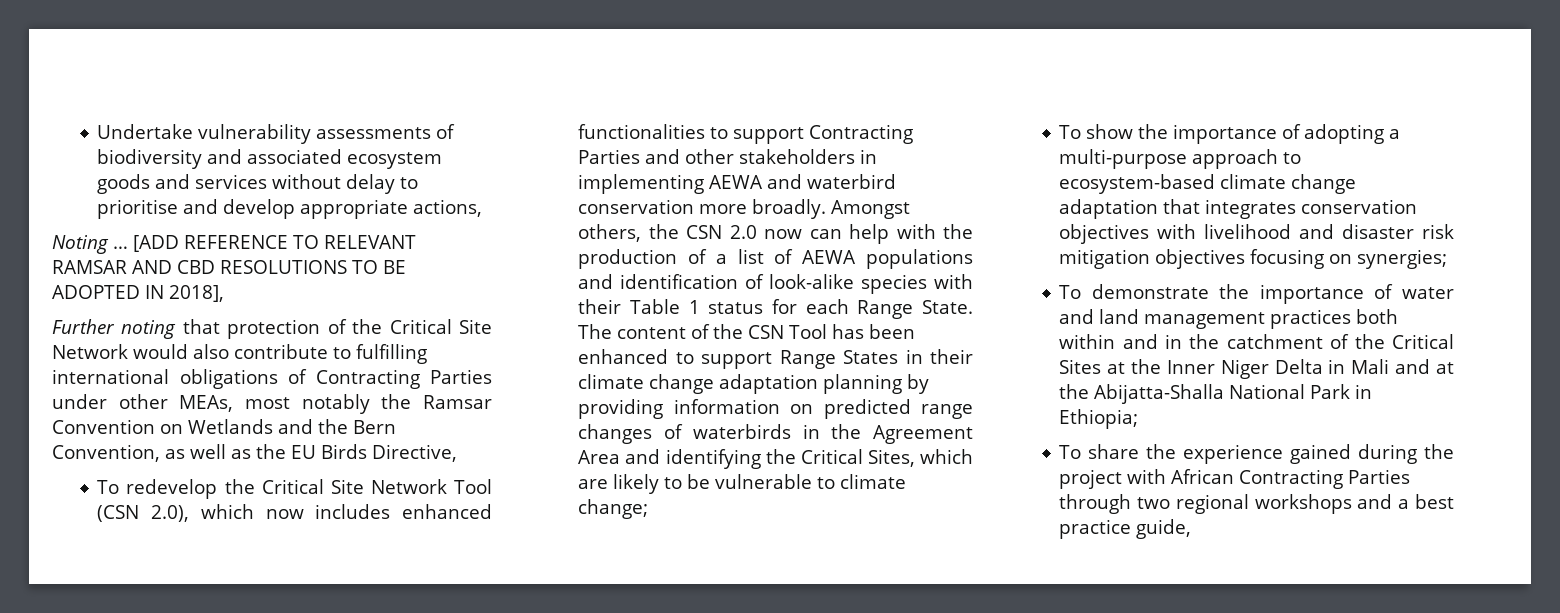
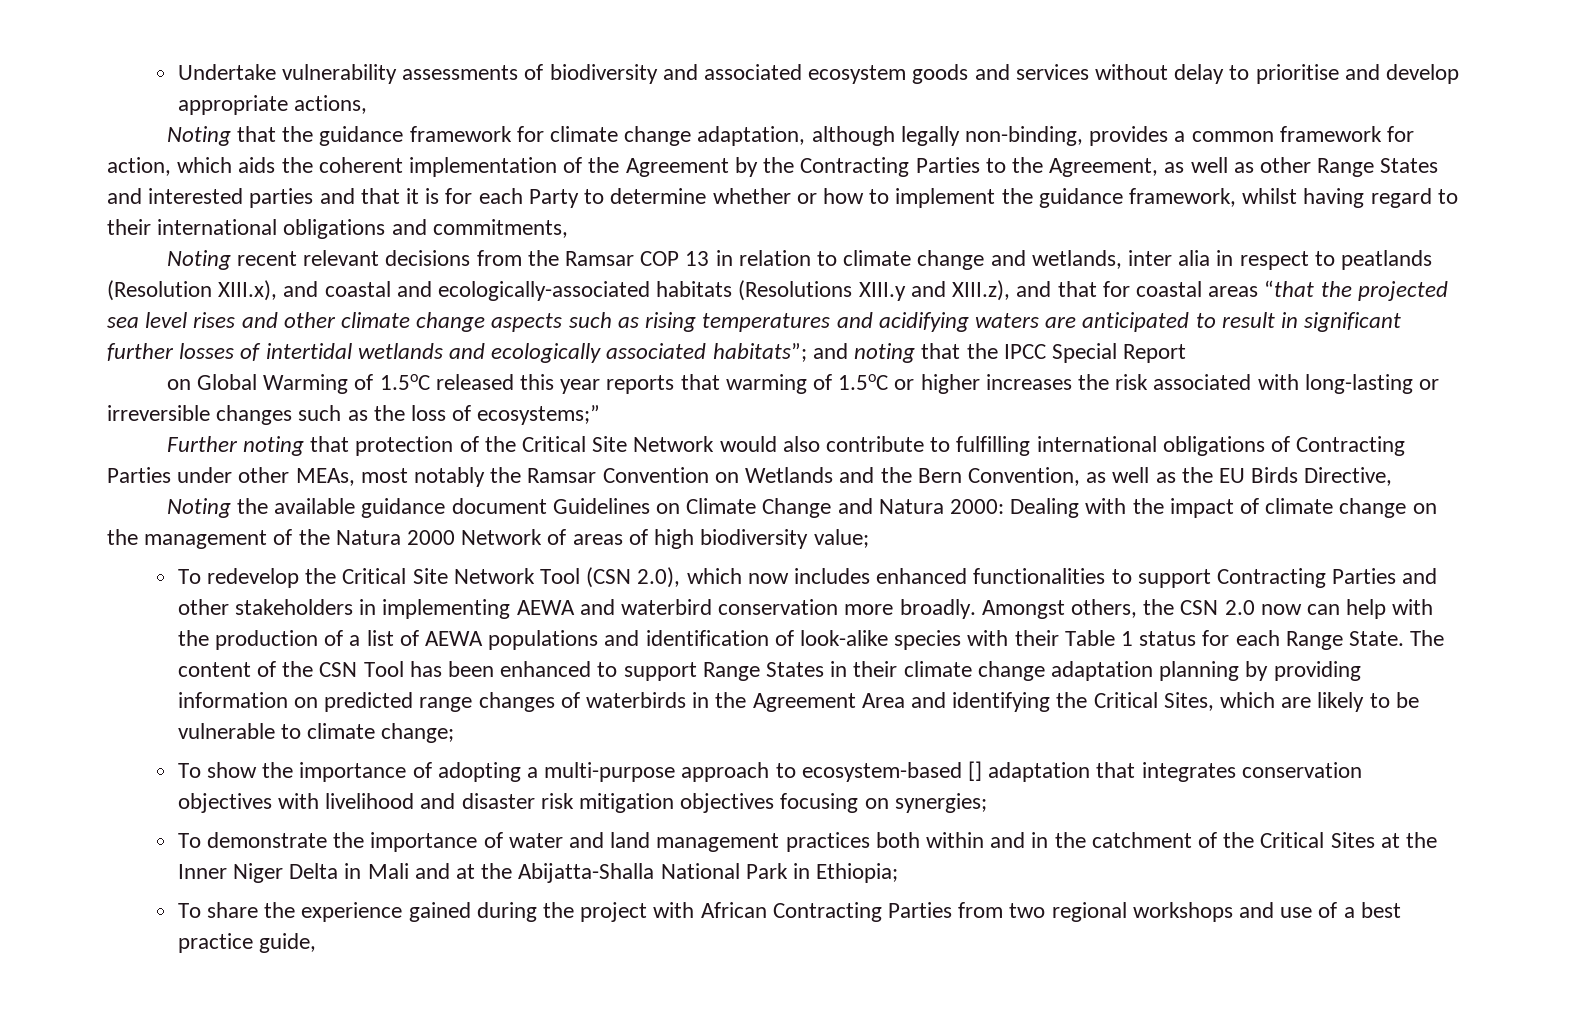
[113,235,416,252] [52,260,406,274] [52,285,224,302] … [ADD REFERENCE TO RELEVANT RAMSAR AND CBD RESOLUTIONS TO BE ADOPTED IN 2018], -> [236,126,1415,146] [107,157,1439,177] [107,188,1458,208] [107,219,568,239] [166,250,1433,270] [107,280,1448,301] [107,312,1402,332] [107,343,1187,363] [166,374,1440,394] [107,405,601,425] that the guidance framework for climate change adaptation, although legally non-binding, provides a common framework for action, which aids the coherent implementation of the Agreement by the Contracting Parties to the Agreement, as well as other Range States and interested parties and that it is for each Party to determine whether or how to implement the guidance framework, whilst having regard to their international obligations and commitments, // Noting recent relevant decisions from the Ramsar COP 13 in relation to climate change and wetlands, inter alia in respect to peatlands (Resolution XIII.x), and coastal and ecologically-associated habitats (Resolutions XIII.y and XIII.z), and that for coastal areas “that the projected sea level rises and other climate change aspects such as rising temperatures and acidifying waters are anticipated to result in significant further losses of intertidal wetlands and ecologically associated habitats”; and noting that the IPCC Special Report // on Global Warming of 1.5oC released this year reports that warming of 1.5oC or higher increases the risk associated with long-lasting or irreversible changes such as the loss of ecosystems;”
(457, 453) none -> [166,498,1437,518] [107,529,869,549] // Noting the available guidance document Guidelines on Climate Change and Natura 2000: Dealing with the impact of climate change on the management of the Natura 2000 Network of areas of high biodiversity value;
[1220,174,1357,194] climate change -> [967,761,982,781] []
[1059,494,1132,514] through -> [958,902,1004,918] from
(1393, 501) none -> [1280,902,1338,918] use of

